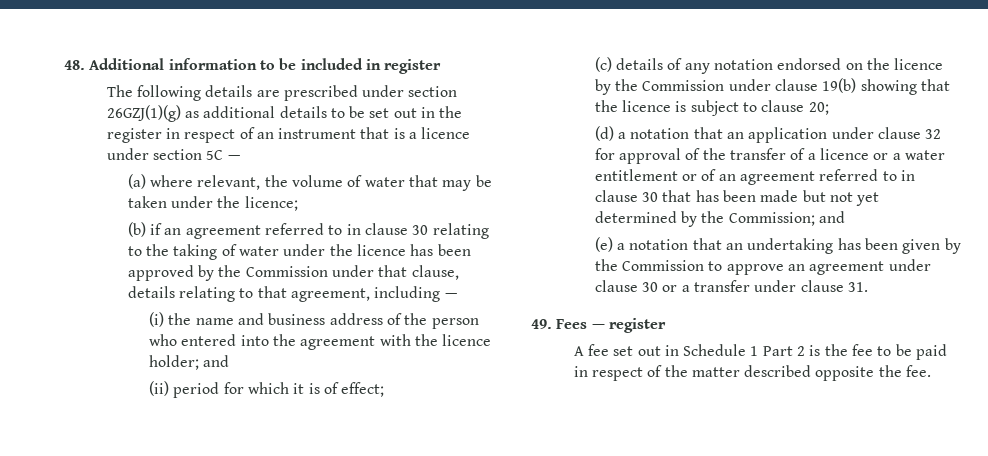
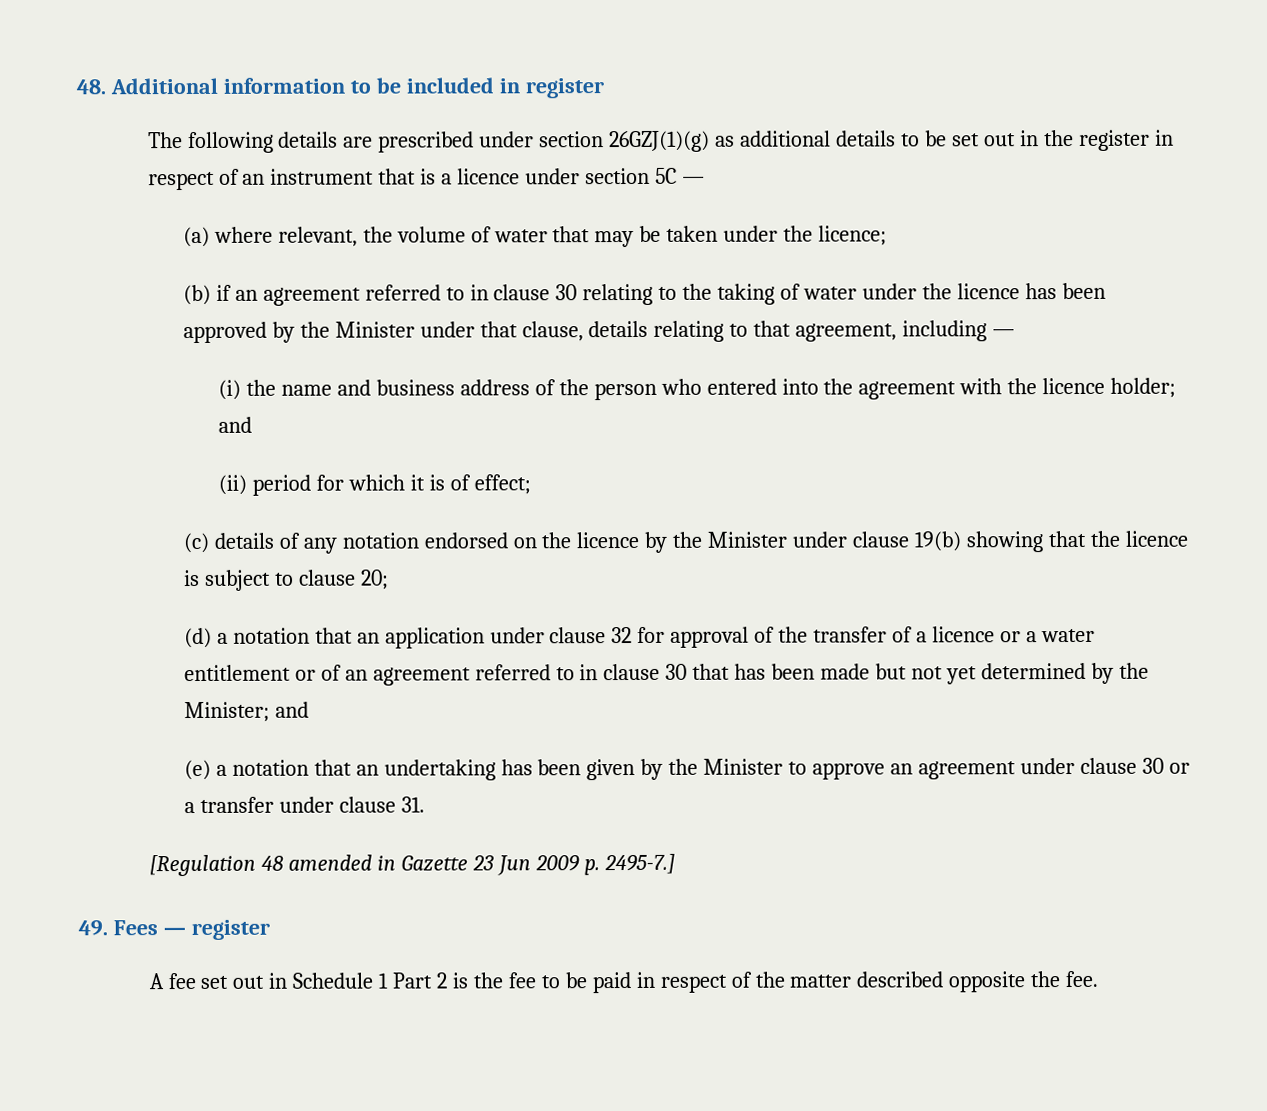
[245,266,328,277] Commission -> [334,321,415,338] Minister
[642,80,725,91] Commission -> [707,531,788,548] Minister
[728,212,815,226] Commission; -> [183,701,270,723] Minister;
[622,260,705,271] Commission -> [703,758,784,775] Minister
(869, 287) none -> [148,853,676,877] // [Regulation 48 amended in Gazette 23 Jun 2009 p. 2495-7.]

